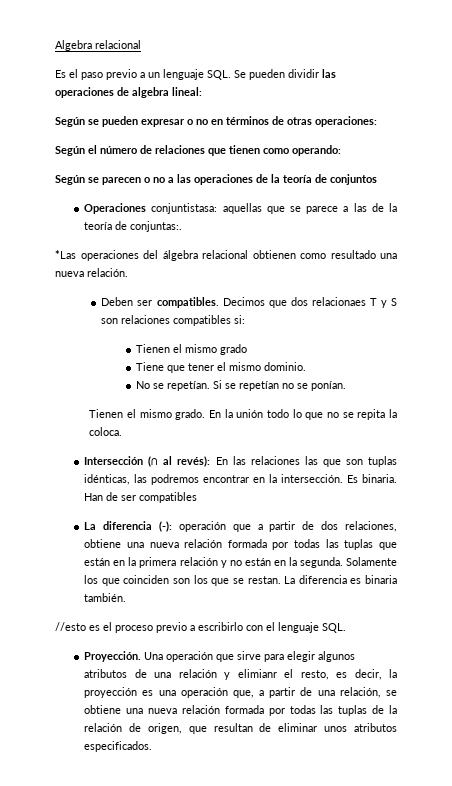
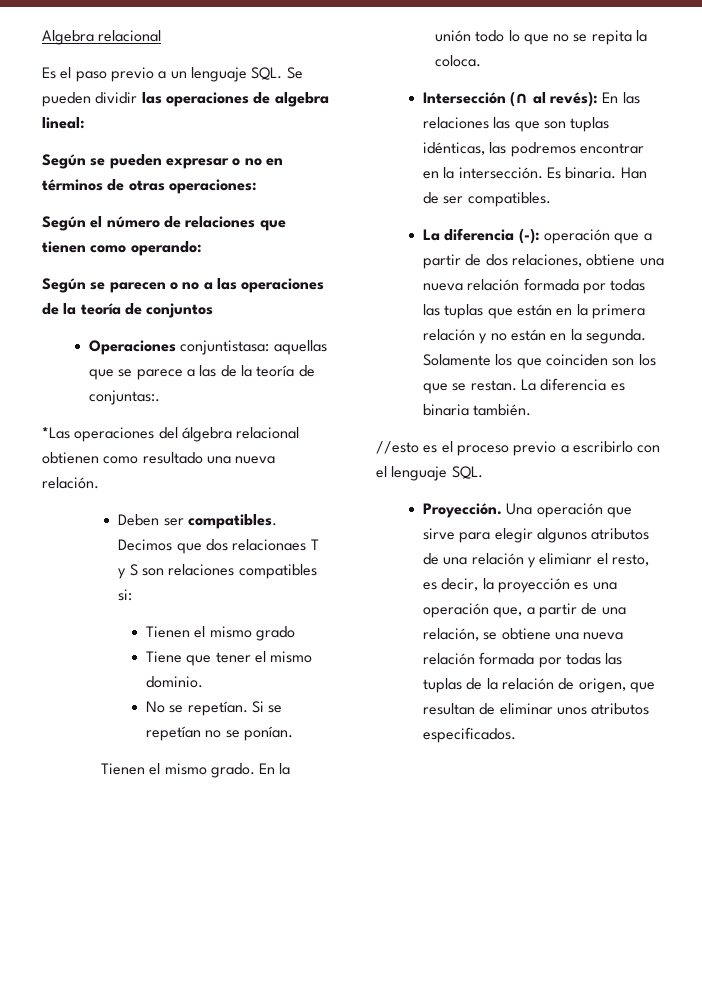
[139,492,198,503] compatibles -> [467,192,551,207] compatibles.

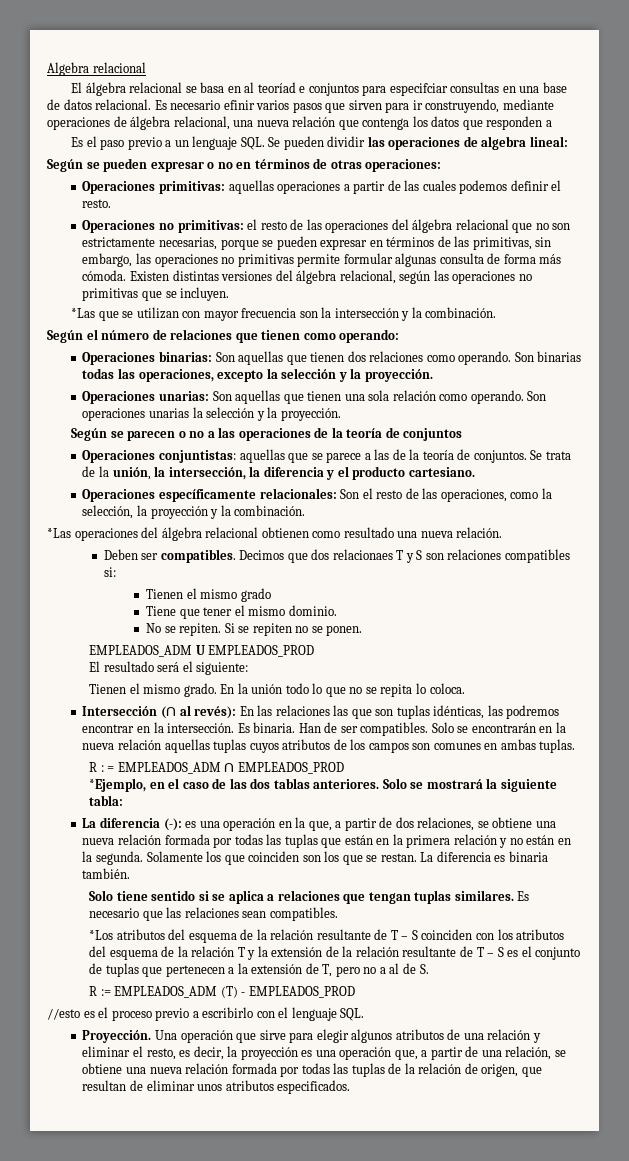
(162, 36) none -> [71,82,567,96] [47,99,554,113] [47,116,552,130] // El álgebra relacional se basa en al teoríad e conjuntos para especifciar consultas en una base de datos relacional. Es necesario efinir varios pasos que sirven para ir construyendo, mediante operaciones de álgebra relacional, una nueva relación que contenga los datos que responden a
(257, 186) none -> [82,180,562,194] [82,199,112,208] [82,219,571,233] [82,236,552,250] [82,253,562,267] [82,270,532,284] [82,287,230,301] [71,307,497,321] // Operaciones primitivas: aquellas operaciones a partir de las cuales podemos definir el resto. // Operaciones no primitivas: el resto de las operaciones del álgebra relacional que no son estrictamente necesarias, porque se pueden expresar en términos de las primitivas, sin embargo, las operaciones no primitivas permite formular algunas consulta de forma más cómoda. Existen distintas versiones del álgebra relacional, según las operaciones no primitivas que se incluyen. // *Las que se utilizan con mayor frecuencia son la intersección y la combinación.
(202, 248) none -> [82,351,582,365] [82,368,433,382] [82,390,547,404] [82,407,341,421] // Operaciones binarias: Son aquellas que tienen dos relaciones como operando. Son binarias todas las operaciones, excepto la selección y la proyección. // Operaciones unarias: Son aquellas que tienen una sola relación como operando. Son operaciones unarias la selección y la proyección.
[180,340,270,355] conjuntistasa: -> [158,450,236,463] conjuntistas:
[89,390,161,405] conjuntas:. -> [473,450,571,463] [82,466,475,480] [82,488,552,502] [82,505,306,519] conjuntos. Se trata de la unión, la intersección, la diferencia y el producto cartesiano. // Operaciones específicamente relacionales: Son el resto de las operaciones, como la selección, la proyección y la combinación.
[187,701,248,716] repetían. -> [179,623,222,636] repiten.
[146,726,293,741] repetían no se ponían. -> [252,623,363,636] [89,645,315,657] [89,661,249,675] repiten no se ponen. // EMPLEADOS_ADM U EMPLEADOS_PROD // El resultado será el siguiente:
[636,30,648,42] la -> [415,683,426,694] lo
[423,228,640,244] // La diferencia (-): operación que -> [431,722,566,733] [82,739,576,753] [89,762,344,774] [89,778,557,792] [89,795,124,806] [82,817,332,831] Solo se encontrarán en la nueva relación aquellas tuplas cuyos atributos de los campos son comunes en ambas tuplas. // R : = EMPLEADOS_ADM ∩ EMPLEADOS_PROD // *Ejemplo, en el caso de las dos tablas anteriores. Solo se mostrará la siguiente tabla: // La diferencia (-): es una operación en la que,
(582, 260) none -> [477,821,489,828] se
(532, 410) none -> [89,890,530,904] [89,907,338,921] [89,929,565,943] [89,946,581,960] [89,963,429,977] [89,986,355,998] // Solo tiene sentido si se aplica a relaciones que tengan tuplas similares. Es necesario que las relaciones sean compatibles. // *Los atributos del esquema de la relación resultante de T – S coinciden con los atributos del esquema de la relación T y la extensión de la relación resultante de T – S es el conjunto de tuplas que pertenecen a la extensión de T, pero no a al de S. // R := EMPLEADOS_ADM (T) - EMPLEADOS_PROD
[539,553,593,565] elimianr -> [82,1046,131,1057] eliminar

